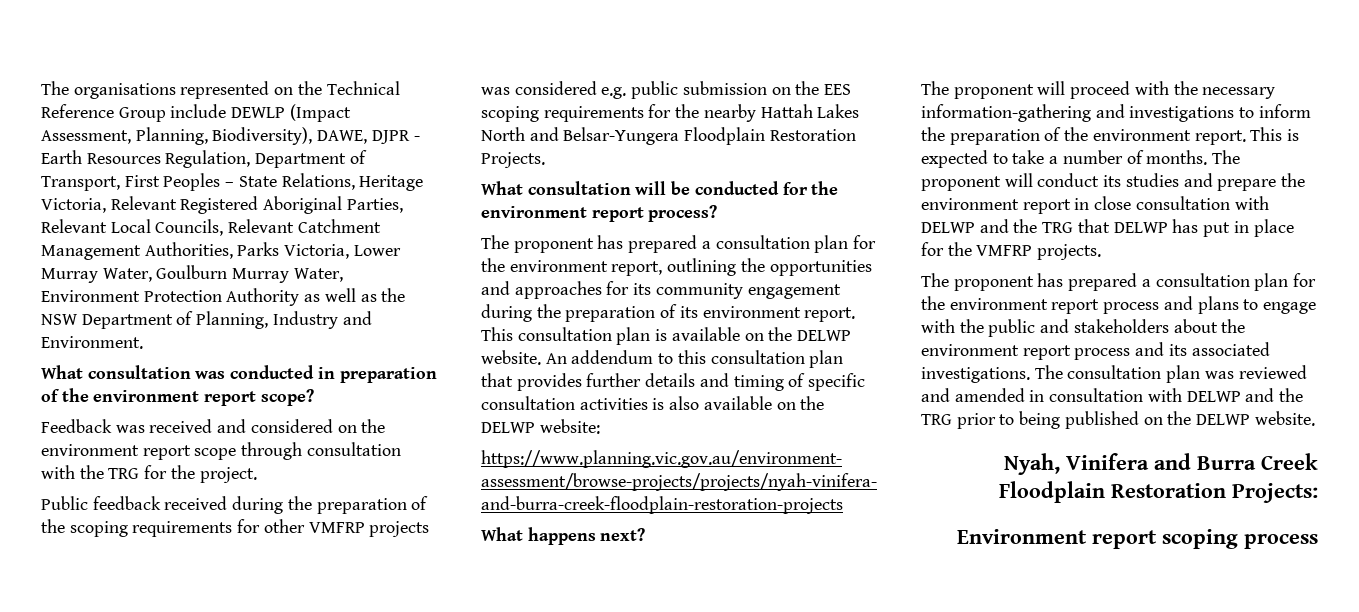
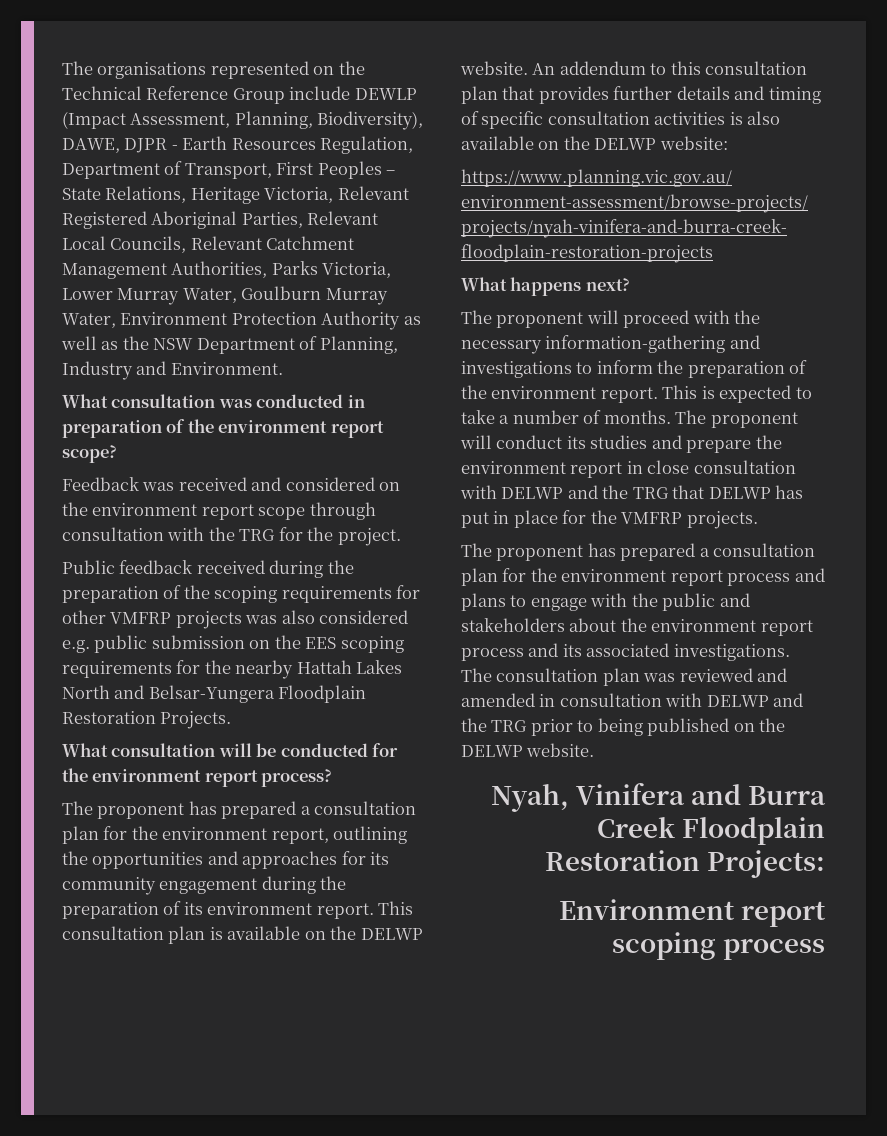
(510, 91) none -> [281,610,315,624] also

